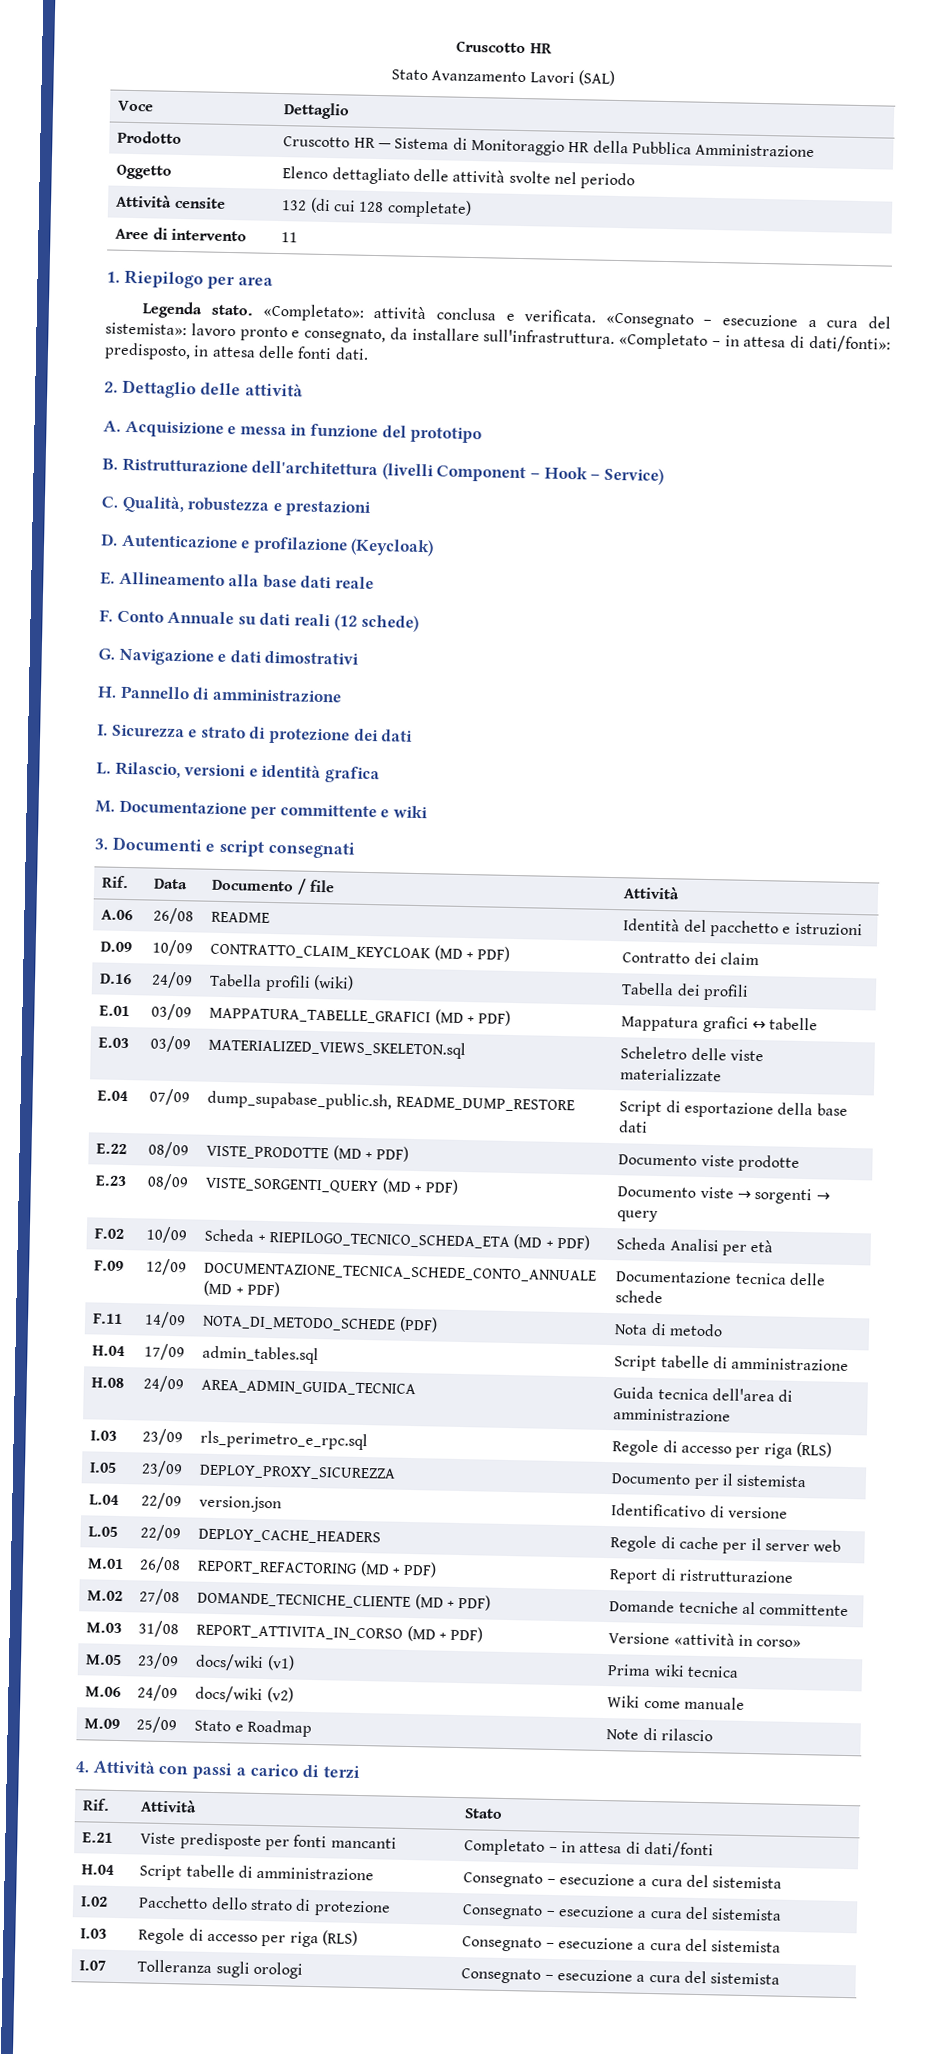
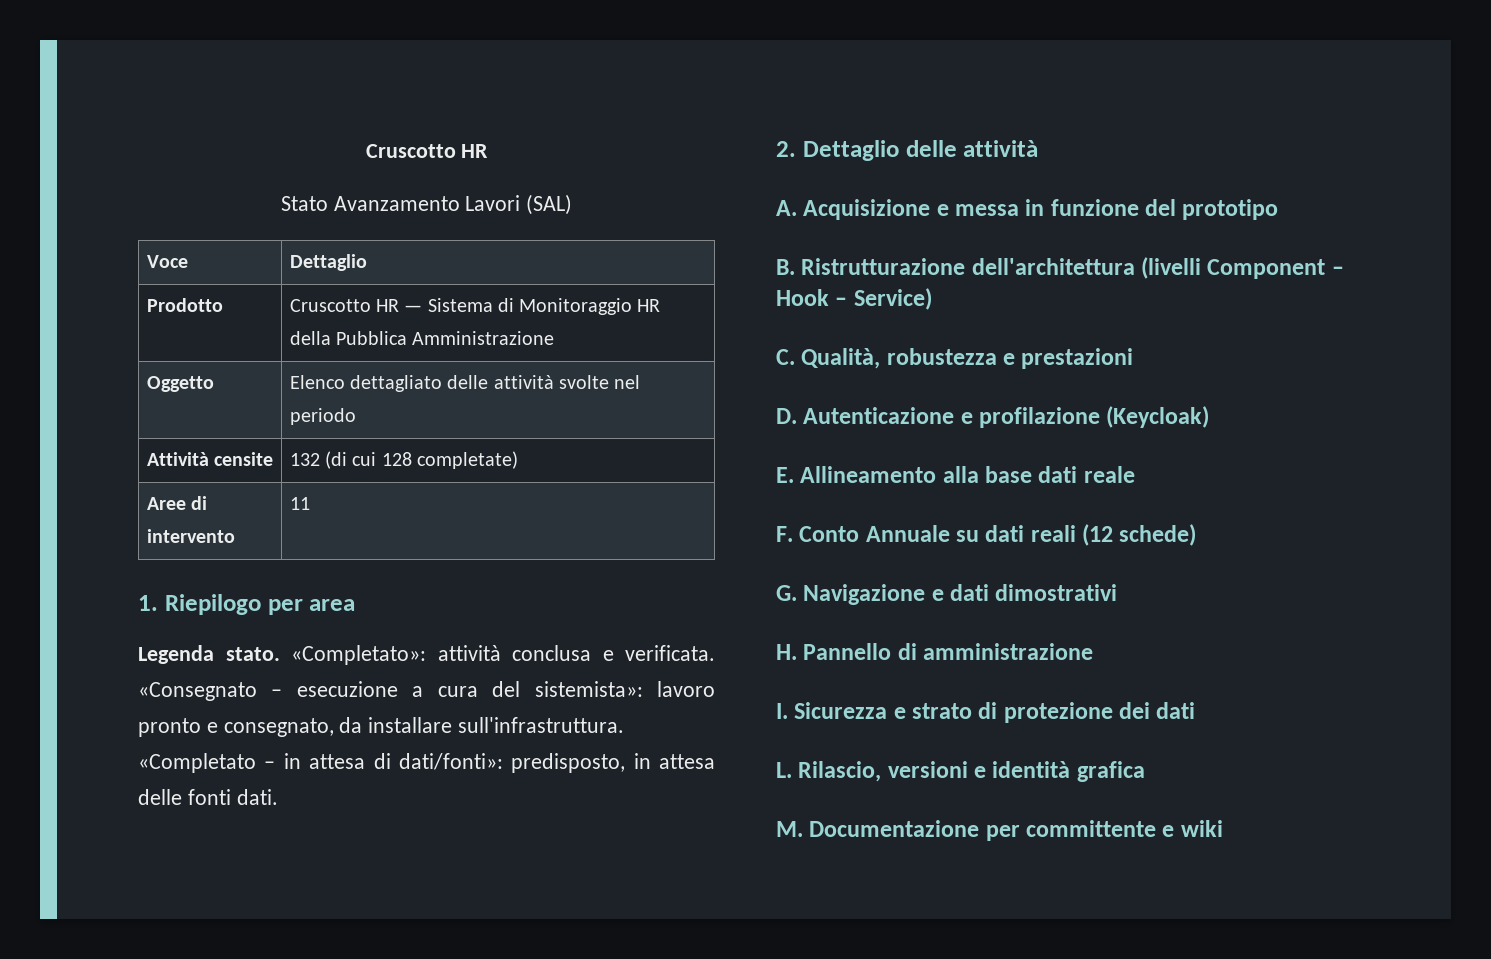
[94,836,355,859] [101,875,130,889] [153,878,189,890] [211,878,336,895] [623,886,681,900] [101,909,134,921] [153,907,195,925] [211,911,271,923] [623,918,863,938] [100,941,133,953] [152,939,194,957] [210,943,511,962] [622,951,760,966] [100,973,133,985] [151,971,194,989] [209,973,355,992] [621,982,750,1001] [99,1005,131,1017] [151,1003,193,1021] [209,1007,512,1026] [621,1015,819,1033] [98,1037,130,1049] [150,1035,192,1053] [208,1037,467,1060] [620,1046,765,1062] [620,1067,723,1082] [97,1090,129,1102] [149,1088,191,1106] [207,1090,575,1113] [619,1100,848,1119] [619,1120,649,1133] [96,1143,128,1155] [148,1141,190,1159] [206,1145,410,1162] [618,1154,801,1172] [95,1175,128,1187] [147,1173,190,1191] [205,1177,460,1195] [617,1186,830,1205] [617,1210,659,1223] [94,1228,125,1240] [146,1226,189,1244] [204,1228,590,1251] [616,1237,774,1256] [94,1260,125,1272] [146,1258,188,1276] [204,1262,598,1283] [203,1280,281,1298] [615,1270,827,1286] [615,1290,664,1304] [93,1313,124,1325] [144,1311,187,1329] [202,1315,438,1333] [614,1322,724,1337] [92,1345,126,1357] [144,1343,186,1361] [202,1345,320,1365] [614,1355,850,1372] [91,1377,125,1389] [143,1375,185,1393] [201,1379,417,1397] [613,1386,794,1402] [613,1408,732,1422] [90,1430,118,1441] [142,1428,184,1446] [200,1430,369,1451] [612,1439,832,1459] [89,1462,118,1473] [141,1460,184,1478] [199,1464,397,1481] [611,1473,808,1490] [89,1494,120,1506] [141,1492,183,1510] [199,1495,283,1513] [611,1503,789,1519] [88,1526,119,1537] [140,1524,182,1542] [198,1528,382,1545] [610,1535,842,1554] [87,1558,125,1570] [139,1556,182,1574] [197,1560,438,1578] [609,1568,795,1585] [87,1590,124,1602] [139,1588,181,1606] [197,1592,492,1611] [609,1599,850,1617] [86,1622,123,1634] [138,1620,180,1638] [196,1624,484,1643] [608,1632,802,1648] [85,1654,123,1666] [137,1652,180,1670] [195,1653,295,1672] [607,1664,740,1678] [85,1686,122,1698] [137,1684,179,1702] [195,1685,294,1704] [607,1695,746,1710] [84,1718,121,1730] [136,1716,178,1734] [194,1719,313,1738] [606,1727,714,1742] [75,1759,361,1780] [82,1798,111,1811] [140,1799,198,1813] [464,1808,504,1819] [82,1832,114,1843] [140,1832,397,1851] [464,1838,714,1859] [81,1864,115,1875] [139,1864,375,1881] [463,1872,783,1889] [80,1896,109,1907] [138,1895,391,1917] [462,1904,783,1921] [80,1928,108,1939] [138,1927,358,1948] [462,1936,782,1953] [79,1960,107,1971] [137,1959,304,1979] [461,1968,781,1985] // 3. Documenti e script consegnati // Rif. | Data | Documento / file | Attività // A.06 | 26/08 | README | Identità del pacchetto e istruzioni // D.09 | 10/09 | CONTRATTO_CLAIM_KEYCLOAK (MD + PDF) | Contratto dei claim // D.16 | 24/09 | Tabella profili (wiki) | Tabella dei profili // E.01 | 03/09 | MAPPATURA_TABELLE_GRAFICI (MD + PDF) | Mappatura grafici ↔ tabelle // E.03 | 03/09 | MATERIALIZED_VIEWS_SKELETON.sql | Scheletro delle viste materializzate // E.04 | 07/09 | dump_supabase_public.sh, README_DUMP_RESTORE | Script di esportazione della base dati // E.22 | 08/09 | VISTE_PRODOTTE (MD + PDF) | Documento viste prodotte // E.23 | 08/09 | VISTE_SORGENTI_QUERY (MD + PDF) | Documento viste → sorgenti → query // F.02 | 10/09 | Scheda + RIEPILOGO_TECNICO_SCHEDA_ETA (MD + PDF) | Scheda Analisi per età // F.09 | 12/09 | DOCUMENTAZIONE_TECNICA_SCHEDE_CONTO_ANNUALE (MD + PDF) | Documentazione tecnica delle schede // F.11 | 14/09 | NOTA_DI_METODO_SCHEDE (PDF) | Nota di metodo // H.04 | 17/09 | admin_tables.sql | Script tabelle di amministrazione // H.08 | 24/09 | AREA_ADMIN_GUIDA_TECNICA | Guida tecnica dell'area di amministrazione // I.03 | 23/09 | rls_perimetro_e_rpc.sql | Regole di accesso per riga (RLS) // I.05 | 23/09 | DEPLOY_PROXY_SICUREZZA | Documento per il sistemista // L.04 | 22/09 | version.json | Identificativo di versione // L.05 | 22/09 | DEPLOY_CACHE_HEADERS | Regole di cache per il server web // M.01 | 26/08 | REPORT_REFACTORING (MD + PDF) | Report di ristrutturazione // M.02 | 27/08 | DOMANDE_TECNICHE_CLIENTE (MD + PDF) | Domande tecniche al committente // M.03 | 31/08 | REPORT_ATTIVITA_IN_CORSO (MD + PDF) | Versione «attività in corso» // M.05 | 23/09 | docs/wiki (v1) | Prima wiki tecnica // M.06 | 24/09 | docs/wiki (v2) | Wiki come manuale // M.09 | 25/09 | Stato e Roadmap | Note di rilascio // 4. Attività con passi a carico di terzi // Rif. | Attività | Stato // E.21 | Viste predisposte per fonti mancanti | Completato – in attesa di dati/fonti // H.04 | Script tabelle di amministrazione | Consegnato – esecuzione a cura del sistemista // I.02 | Pacchetto dello strato di protezione | Consegnato – esecuzione a cura del sistemista // I.03 | Regole di accesso per riga (RLS) | Consegnato – esecuzione a cura del sistemista // I.07 | Tolleranza sugli orologi | Consegnato – esecuzione a cura del sistemista -> (1223, 828) none

